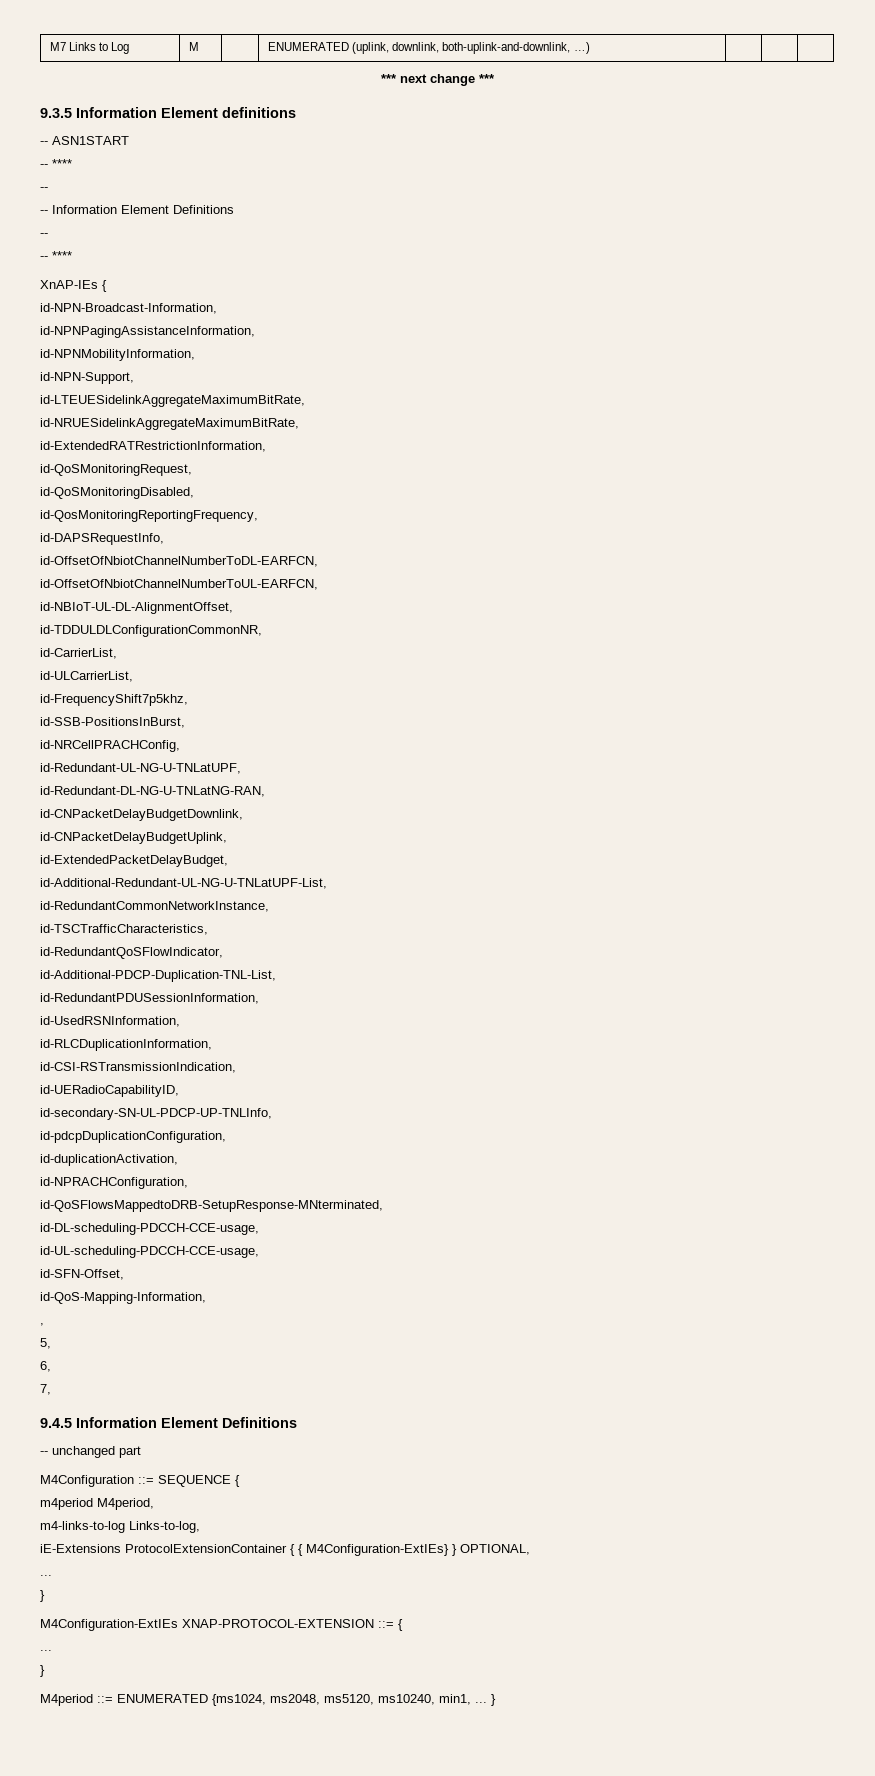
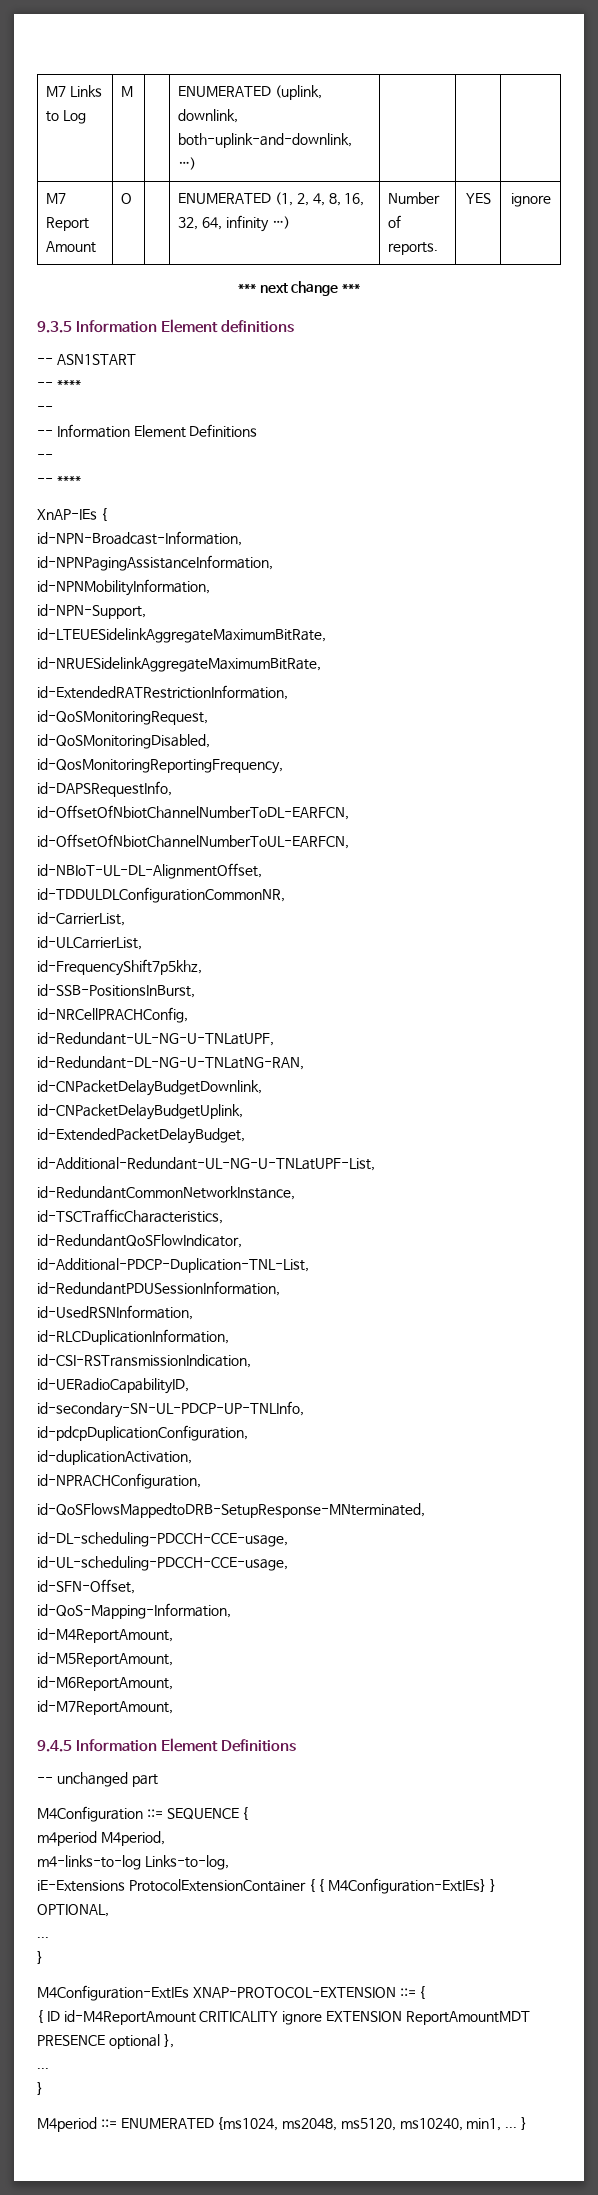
(590, 48) none -> [46,193,67,204] [46,217,90,231] [46,241,97,253] [121,193,133,204] [178,192,365,206] [178,215,290,232] [388,192,441,204] [388,215,402,228] [388,242,439,255] [465,193,491,204] [510,193,551,207] // M7 Report Amount | O | | ENUMERATED (1, 2, 4, 8, 16, 32, 64, infinity …) | Number of reports. | YES | ignore
[40,1323,44,1326] [40,1338,51,1349] [40,1361,51,1372] [40,1384,51,1395] , // 5, // 6, // 7, -> [37,1628,173,1643] [37,1652,173,1667] [37,1676,173,1691] [37,1700,173,1715] id-M4ReportAmount, // id-M5ReportAmount, // id-M6ReportAmount, // id-M7ReportAmount,
(403, 1625) none -> [37,2010,530,2025] [37,2034,174,2049] // { ID id-M4ReportAmount CRITICALITY ignore EXTENSION ReportAmountMDT PRESENCE optional },

